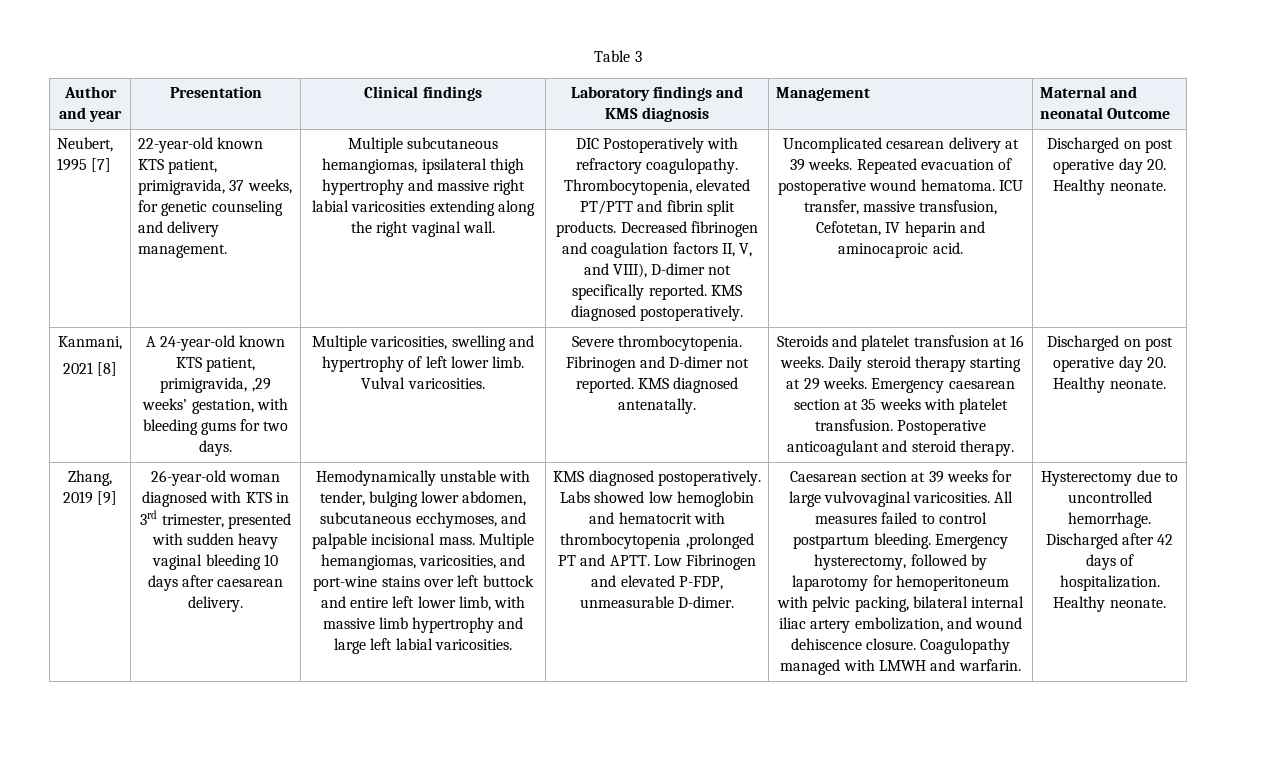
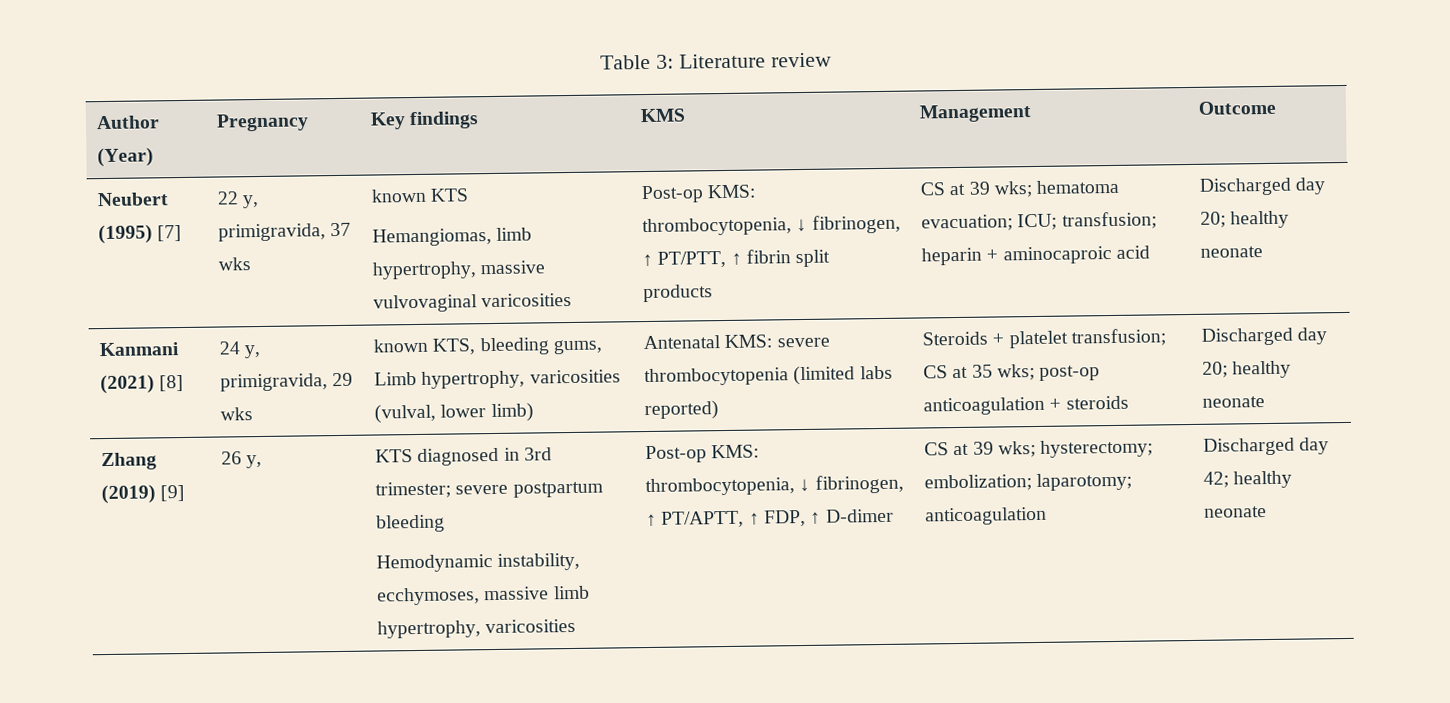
[634,51,642,62] [63,86,117,98] [58,107,123,122] [169,86,262,98] [364,86,482,101] [570,86,744,101] [604,107,710,122] 3 // Author and year | Presentation | Clinical findings | Laboratory findings and KMS diagnosis -> [656,52,832,69] [96,115,161,130] [97,147,155,168] [216,113,310,132] [370,111,480,130] [640,108,687,123] 3: Literature review // Author (Year) | Pregnancy | Key findings | KMS
[1039,86,1138,98] [1039,107,1103,119] Maternal and neonatal -> (1033, 113) none
[56,137,113,152] [56,158,87,171] Neubert, 1995 -> [97,192,170,207] [98,224,154,245] Neubert (1995)
[137,137,264,153] [137,159,218,174] [137,179,292,195] [137,200,283,216] [137,221,220,237] [137,244,227,258] [347,137,499,153] [322,158,524,174] [321,179,526,195] [312,200,535,216] [351,221,495,237] [575,137,739,153] [575,158,739,174] [563,179,751,195] [580,200,735,216] [556,221,758,237] [561,242,753,258] [583,263,732,278] [572,284,742,300] [570,305,744,321] [783,137,1019,153] [789,158,1013,174] [778,179,1023,195] [803,200,998,215] [816,221,985,237] [838,242,963,258] [1047,137,1173,153] [1053,158,1166,174] [1053,179,1166,195] [58,336,122,350] [62,362,118,376] [145,335,286,351] [175,357,256,372] [160,377,271,393] [142,398,288,414] [142,419,289,435] [199,440,232,456] [312,335,534,351] [321,356,525,372] [361,377,485,389] [571,335,743,351] [565,356,750,372] [575,377,739,393] [618,398,696,414] [776,335,1025,351] [779,356,1022,372] [786,377,1015,393] [793,398,1009,414] [814,419,987,435] [787,440,1014,456] [1047,335,1173,351] [1053,356,1166,372] [1053,377,1166,393] [68,470,112,486] [62,491,118,505] [150,470,281,486] [142,491,289,507] [140,510,291,529] [151,533,279,549] [152,554,278,570] [147,575,284,591] [188,596,243,612] [315,470,531,486] [319,491,527,507] [320,512,526,528] [312,533,534,549] [320,554,526,570] [313,575,534,591] [320,596,526,611] [322,617,524,633] [334,638,512,654] [553,470,761,486] [560,491,754,507] [589,512,725,524] [560,533,754,549] [557,554,757,570] [591,575,723,590] [579,596,735,608] [789,470,1013,483] [788,491,1014,507] [815,512,987,524] [793,533,1008,549] [814,554,987,570] [792,575,1009,591] [776,596,1025,612] [778,617,1023,633] [790,638,1011,654] [780,659,1021,675] [1041,470,1178,486] [1067,491,1152,503] [1068,512,1151,528] [1045,533,1174,549] [1085,554,1135,570] [1059,575,1160,591] [1053,596,1166,612] 22-year-old known KTS patient, primigravida, 37 weeks, for genetic counseling and delivery management. | Multiple subcutaneous hemangiomas, ipsilateral thigh hypertrophy and massive right labial varicosities extending along the right vaginal wall. | DIC Postoperatively with refractory coagulopathy. Thrombocytopenia, elevated PT/PTT and fibrin split products. Decreased fibrinogen and coagulation factors II, V, and VIII), D-dimer not specifically reported. KMS diagnosed postoperatively. | Uncomplicated cesarean delivery at 39 weeks. Repeated evacuation of postoperative wound hematoma. ICU transfer, massive transfusion, Cefotetan, IV heparin and aminocaproic acid. | Discharged on post operative day 20. Healthy neonate. // Kanmani, // 2021 [8] | A 24-year-old known KTS patient, primigravida, ,29 weeks’ gestation, with bleeding gums for two days. | Multiple varicosities, swelling and hypertrophy of left lower limb. Vulval varicosities. | Severe thrombocytopenia. Fibrinogen and D-dimer not reported. KMS diagnosed antenatally. | Steroids and platelet transfusion at 16 weeks. Daily steroid therapy starting at 29 weeks. Emergency caesarean section at 35 weeks with platelet transfusion. Postoperative anticoagulant and steroid therapy. | Discharged on post operative day 20. Healthy neonate. // Zhang, 2019 [9] | 26-year-old woman diagnosed with KTS in 3rd trimester, presented with sudden heavy vaginal bleeding 10 days after caesarean delivery. | Hemodynamically unstable with tender, bulging lower abdomen, subcutaneous ecchymoses, and palpable incisional mass. Multiple hemangiomas, varicosities, and port-wine stains over left buttock and entire left lower limb, with massive limb hypertrophy and large left labial varicosities. | KMS diagnosed postoperatively. Labs showed low hemoglobin and hematocrit with thrombocytopenia ,prolonged PT and APTT. Low Fibrinogen and elevated P-FDP, unmeasurable D-dimer. | Caesarean section at 39 weeks for large vulvovaginal varicosities. All measures failed to control postpartum bleeding. Emergency hysterectomy, followed by laparotomy for hemoperitoneum with pelvic packing, bilateral internal iliac artery embolization, and wound dehiscence closure. Coagulopathy managed with LMWH and warfarin. | Hysterectomy due to uncontrolled hemorrhage. Discharged after 42 days of hospitalization. Healthy neonate. -> [217,191,260,209] [218,222,352,242] [218,257,252,271] [371,188,470,203] [372,227,533,247] [372,260,546,280] [373,292,573,313] [641,184,757,204] [642,214,901,237] [642,249,831,268] [643,284,714,303] [920,179,1120,198] [921,211,1157,232] [921,245,1150,266] [1199,177,1327,196] [1200,210,1290,229] [1200,246,1264,258] [99,342,181,357] [100,374,185,395] [219,341,262,359] [220,372,354,392] [220,407,254,421] [373,337,603,356] [374,369,621,389] [374,402,534,424] [643,334,830,350] [644,365,893,387] [644,400,720,421] [922,328,1166,349] [923,364,1101,381] [923,395,1129,416] [1201,327,1328,346] [1202,360,1292,379] [1202,396,1266,408] [101,452,158,471] [101,484,186,505] [221,451,263,469] [375,447,552,466] [375,481,603,499] [376,514,446,533] [376,552,581,573] [377,585,590,606] [377,618,577,639] [645,444,760,464] [645,474,904,497] [646,508,894,528] [924,439,1154,458] [924,472,1133,492] [925,506,1048,526] [1203,437,1330,456] [1203,470,1293,489] [1204,506,1268,518] 22 y, primigravida, 37 wks | known KTS // Hemangiomas, limb hypertrophy, massive vulvovaginal varicosities | Post-op KMS: thrombocytopenia, ↓ fibrinogen, ↑ PT/PTT, ↑ fibrin split products | CS at 39 wks; hematoma evacuation; ICU; transfusion; heparin + aminocaproic acid | Discharged day 20; healthy neonate // Kanmani (2021) [8] | 24 y, primigravida, 29 wks | known KTS, bleeding gums, Limb hypertrophy, varicosities (vulval, lower limb) | Antenatal KMS: severe thrombocytopenia (limited labs reported) | Steroids + platelet transfusion; CS at 35 wks; post-op anticoagulation + steroids | Discharged day 20; healthy neonate // Zhang (2019) [9] | 26 y, | KTS diagnosed in 3rd trimester; severe postpartum bleeding // Hemodynamic instability, ecchymoses, massive limb hypertrophy, varicosities | Post-op KMS: thrombocytopenia, ↓ fibrinogen, ↑ PT/APTT, ↑ FDP, ↑ D-dimer | CS at 39 wks; hysterectomy; embolization; laparotomy; anticoagulation | Discharged day 42; healthy neonate

